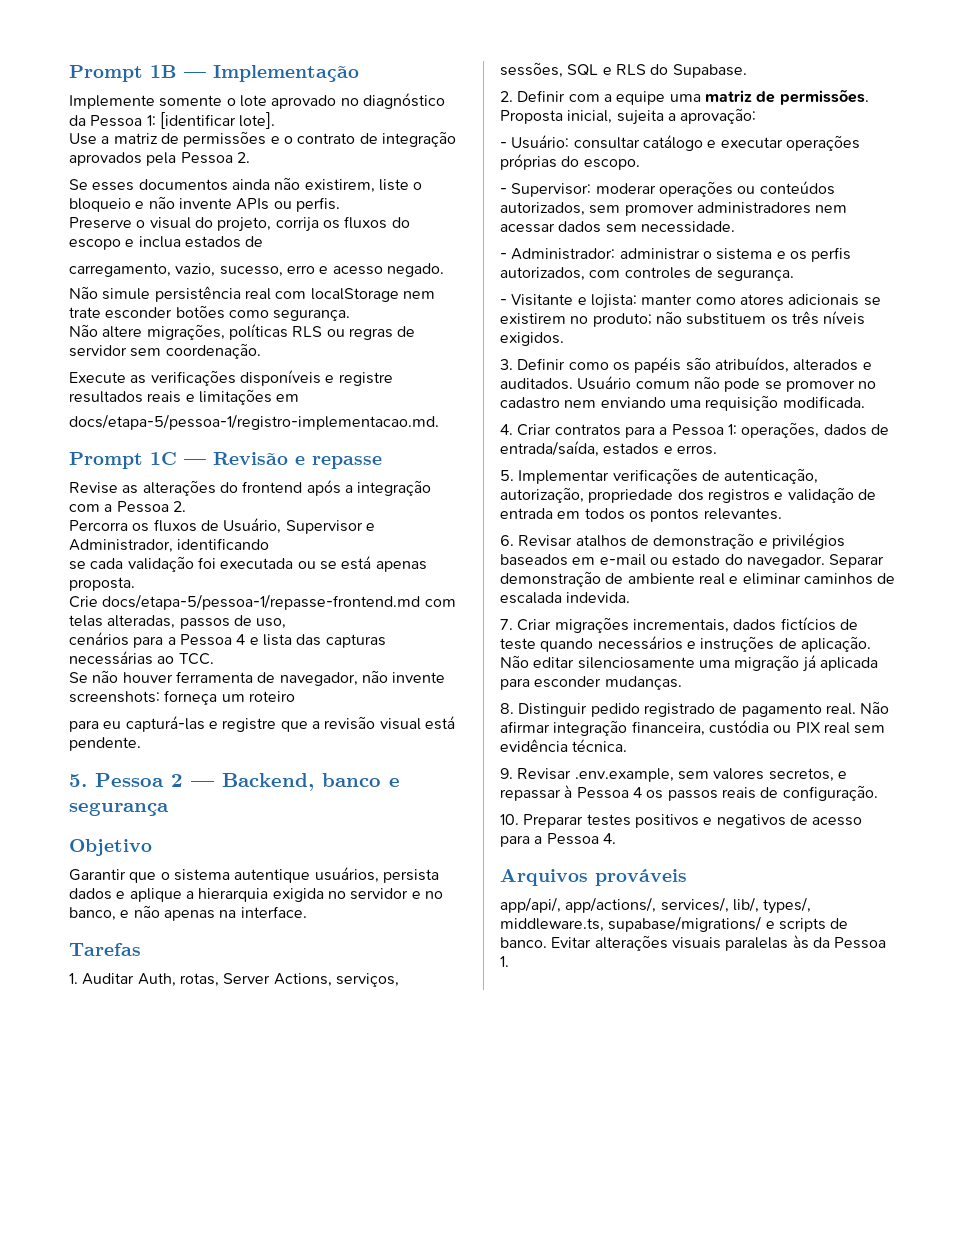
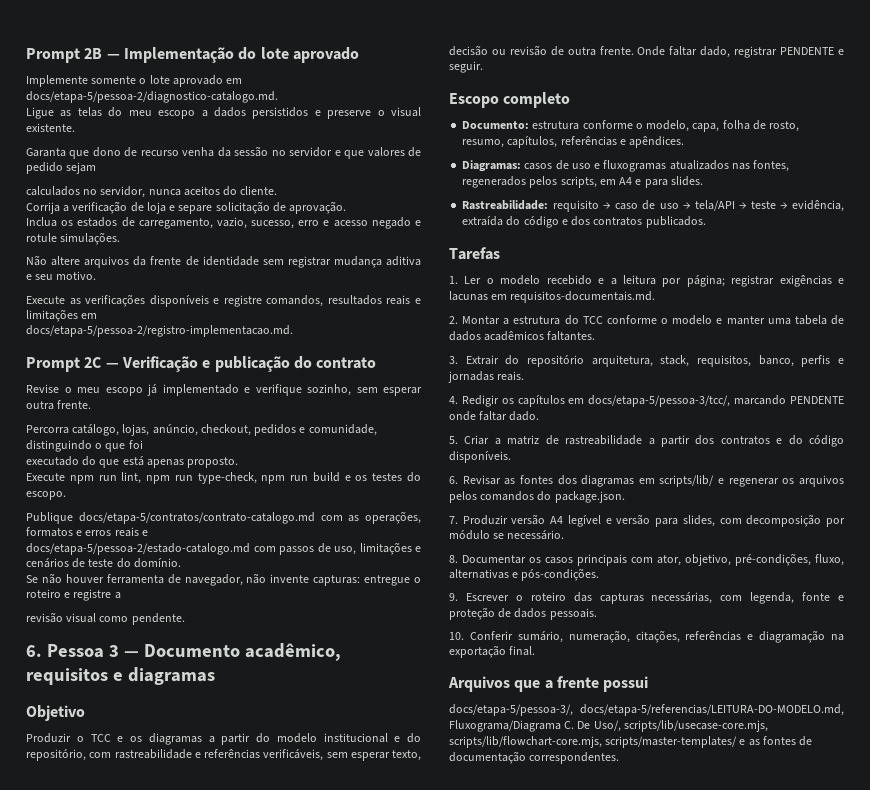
[69,65,177,82] Prompt 1B -> [26,48,103,63] Prompt 2B
(359, 73) none -> [238,47,359,63] do lote aprovado
[340,93,445,109] [69,112,276,129] [69,131,456,147] [69,152,250,166] [69,177,423,193] [69,196,340,212] [69,216,410,232] [69,236,181,250] no diagnóstico da Pessoa 1: [identificar lote]. // Use a matriz de permissões e o contrato de integração aprovados pela Pessoa 2. // Se esses documentos ainda não existirem, liste o bloqueio e não invente APIs ou perfis. // Preserve o visual do projeto, corrija os fluxos do escopo e inclua -> [226,78,243,84] [26,91,278,103] [26,107,422,119] [26,123,75,132] [26,146,421,159] [26,162,97,174] [26,186,278,198] [26,201,347,214] [26,217,74,227] em docs/etapa-5/pessoa-2/diagnostico-catalogo.md. // Ligue as telas do meu escopo a dados persistidos e preserve o visual existente. // Garanta que dono de recurso venha da sessão no servidor e que valores de pedido sejam // calculados no servidor, nunca aceitos do cliente. // Corrija a verificação de loja e separe solicitação de aprovação. // Inclua os
(264, 241) // -> (135, 222) none
[386,263,444,277] [69,286,435,302] [69,305,351,321] [69,324,416,340] [69,343,261,359] negado. // Não simule persistência real com localStorage nem trate esconder botões como segurança. // Não altere migrações, políticas RLS ou regras de servidor sem coordenação. -> [371,217,422,229] [26,232,121,245] [26,255,421,268] [26,271,97,280] negado e rotule simulações. // Não altere arquivos da frente de identidade sem registrar mudança aditiva e seu motivo.
(393, 379) none -> [266,295,324,307] comandos,
[69,414,439,430] [69,452,382,469] [69,480,432,496] [69,501,186,513] [69,518,375,534] [69,538,270,553] [69,556,427,572] [69,577,135,591] [69,594,456,610] [69,615,287,629] [69,632,386,648] [69,651,214,665] docs/etapa-5/pessoa-1/registro-implementacao.md. // Prompt 1C — Revisão e repasse // Revise as alterações do frontend após a integração com a Pessoa 2. // Percorra os fluxos de Usuário, Supervisor e Administrador, identificando // se cada validação foi executada ou se está apenas proposta. // Crie docs/etapa-5/pessoa-1/repasse-frontend.md com telas alteradas, passos de uso, // cenários para a Pessoa 4 e lista das capturas necessárias ao TCC. -> [26,325,293,337] [26,356,377,372] [26,384,422,396] [26,400,92,410] [26,424,377,436] [26,440,143,452] [26,456,239,468] [26,472,422,484] [26,491,66,500] [26,511,421,524] [26,527,148,537] [26,542,421,555] [26,558,181,568] docs/etapa-5/pessoa-2/registro-implementacao.md. // Prompt 2C — Verificação e publicação do contrato // Revise o meu escopo já implementado e verifique sozinho, sem esperar outra frente. // Percorra catálogo, lojas, anúncio, checkout, pedidos e comunidade, distinguindo o que foi // executado do que está apenas proposto. // Execute npm run lint, npm run type-check, npm run build e os testes do escopo. // Publique docs/etapa-5/contratos/contrato-catalogo.md com as operações, formatos e erros reais e // docs/etapa-5/pessoa-2/estado-catalogo.md com passos de uso, limitações e cenários de teste do domínio.
[69,690,295,705] [69,716,320,732] screenshots: forneça um roteiro // para eu capturá-las e registre que a -> [313,575,421,586] [26,589,121,601] capturas: entregue o roteiro e registre a //
[424,716,455,730] está -> [99,616,129,622] como
[69,773,400,791] [69,802,169,816] [69,839,152,856] [69,867,439,883] [69,888,443,902] [69,905,307,921] [69,943,141,956] [69,973,399,987] [500,62,747,78] [500,89,869,105] [500,108,757,125] [500,135,860,151] [500,154,640,170] [500,181,835,197] [500,202,848,216] [500,221,735,233] [500,247,852,262] [500,267,795,281] [500,294,881,309] [500,311,866,327] [500,332,564,346] [500,357,872,373] [500,376,877,392] [500,395,865,411] [500,422,889,438] [500,441,717,457] [500,468,819,484] [500,487,876,503] [500,508,782,522] [500,533,845,549] [500,554,885,568] [500,571,896,587] [500,592,631,604] [500,617,858,633] [500,636,871,652] [500,655,878,672] [500,676,682,690] [500,701,890,717] [500,720,886,736] [500,739,628,752] [500,768,847,782] [500,785,878,801] [500,814,863,828] [500,833,616,847] [500,869,687,886] [500,897,812,914] [500,916,849,932] [500,935,887,951] [500,956,509,967] 5. Pessoa 2 — Backend, banco e segurança // Objetivo // Garantir que o sistema autentique usuários, persista dados e aplique a hierarquia exigida no servidor e no banco, e não apenas na interface. // Tarefas // 1. Auditar Auth, rotas, Server Actions, serviços, sessões, SQL e RLS do Supabase. // 2. Definir com a equipe uma matriz de permissões. Proposta inicial, sujeita a aprovação: // - Usuário: consultar catálogo e executar operações próprias do escopo. // - Supervisor: moderar operações ou conteúdos autorizados, sem promover administradores nem acessar dados sem necessidade. // - Administrador: administrar o sistema e os perfis autorizados, com controles de segurança. // - Visitante e lojista: manter como atores adicionais se existirem no produto; não substituem os três níveis exigidos. // 3. Definir como os papéis são atribuídos, alterados e auditados. Usuário comum não pode se promover no cadastro nem enviando uma requisição modificada. // 4. Criar contratos para a Pessoa 1: operações, dados de entrada/saída, estados e erros. // 5. Implementar verificações de autenticação, autorização, propriedade dos registros e validação de entrada em todos os pontos relevantes. // 6. Revisar atalhos de demonstração e privilégios baseados em e-mail ou estado do navegador. Separar demonstração de ambiente real e eliminar caminhos de escalada indevida. // 7. Criar migrações incrementais, dados fictícios de teste quando necessários e instruções de aplicação. Não editar silenciosamente uma migração já aplicada para esconder mudanças. // 8. Distinguir pedido registrado de pagamento real. Não afirmar integração financeira, custódia ou PIX real sem evidência técnica. // 9. Revisar .env.example, sem valores secretos, e repassar à Pessoa 4 os passos reais de configuração. // 10. Preparar testes positivos e negativos de acesso para a Pessoa 4. // Arquivos prováveis // app/api/, app/actions/, services/, lib/, types/, middleware.ts, supabase/migrations/ e scripts de banco. Evitar alterações visuais paralelas às da Pessoa 1. -> [26,643,341,661] [26,667,215,685] [26,705,85,721] [26,733,421,745] [26,749,421,761] [449,45,844,58] [449,61,483,73] [449,92,571,108] [462,120,800,132] [462,136,685,148] [462,160,790,172] [462,176,703,188] [462,200,844,212] [462,216,706,228] [449,247,500,260] [449,275,844,287] [449,291,656,303] [449,315,844,325] [449,331,596,341] [449,355,844,367] [448,371,525,383] [449,395,844,407] [449,411,540,421] [449,435,845,447] [449,451,511,463] [449,475,844,487] [449,491,625,503] [449,514,845,527] [449,530,565,540] [449,553,844,566] [449,568,600,581] [449,592,844,604] [449,607,597,620] [449,630,844,643] [449,645,536,658] [448,676,649,692] [449,704,844,716] [449,720,768,732] [449,736,813,748] [449,751,620,764] 6. Pessoa 3 — Documento acadêmico, requisitos e diagramas // Objetivo // Produzir o TCC e os diagramas a partir do modelo institucional e do repositório, com rastreabilidade e referências verificáveis, sem esperar texto, decisão ou revisão de outra frente. Onde faltar dado, registrar PENDENTE e seguir. // Escopo completo // Documento: estrutura conforme o modelo, capa, folha de rosto, resumo, capítulos, referências e apêndices. // Diagramas: casos de uso e fluxogramas atualizados nas fontes, regenerados pelos scripts, em A4 e para slides. // Rastreabilidade: requisito → caso de uso → tela/API → teste → evidência, extraída do código e dos contratos publicados. // Tarefas // 1. Ler o modelo recebido e a leitura por página; registrar exigências e lacunas em requisitos-documentais.md. // 2. Montar a estrutura do TCC conforme o modelo e manter uma tabela de dados acadêmicos faltantes. // 3. Extrair do repositório arquitetura, stack, requisitos, banco, perfis e jornadas reais. // 4. Redigir os capítulos em docs/etapa-5/pessoa-3/tcc/, marcando PENDENTE onde faltar dado. // 5. Criar a matriz de rastreabilidade a partir dos contratos e do código disponíveis. // 6. Revisar as fontes dos diagramas em scripts/lib/ e regenerar os arquivos pelos comandos do package.json. // 7. Produzir versão A4 legível e versão para slides, com decomposição por módulo se necessário. // 8. Documentar os casos principais com ator, objetivo, pré-condições, fluxo, alternativas e pós-condições. // 9. Escrever o roteiro das capturas necessárias, com legenda, fonte e proteção de dados pessoais. // 10. Conferir sumário, numeração, citações, referências e diagramação na exportação final. // Arquivos que a frente possui // docs/etapa-5/pessoa-3/, docs/etapa-5/referencias/LEITURA-DO-MODELO.md, Fluxograma/Diagrama C. De Uso/, scripts/lib/usecase-core.mjs, scripts/lib/flowchart-core.mjs, scripts/master-templates/ e as fontes de documentação correspondentes.

